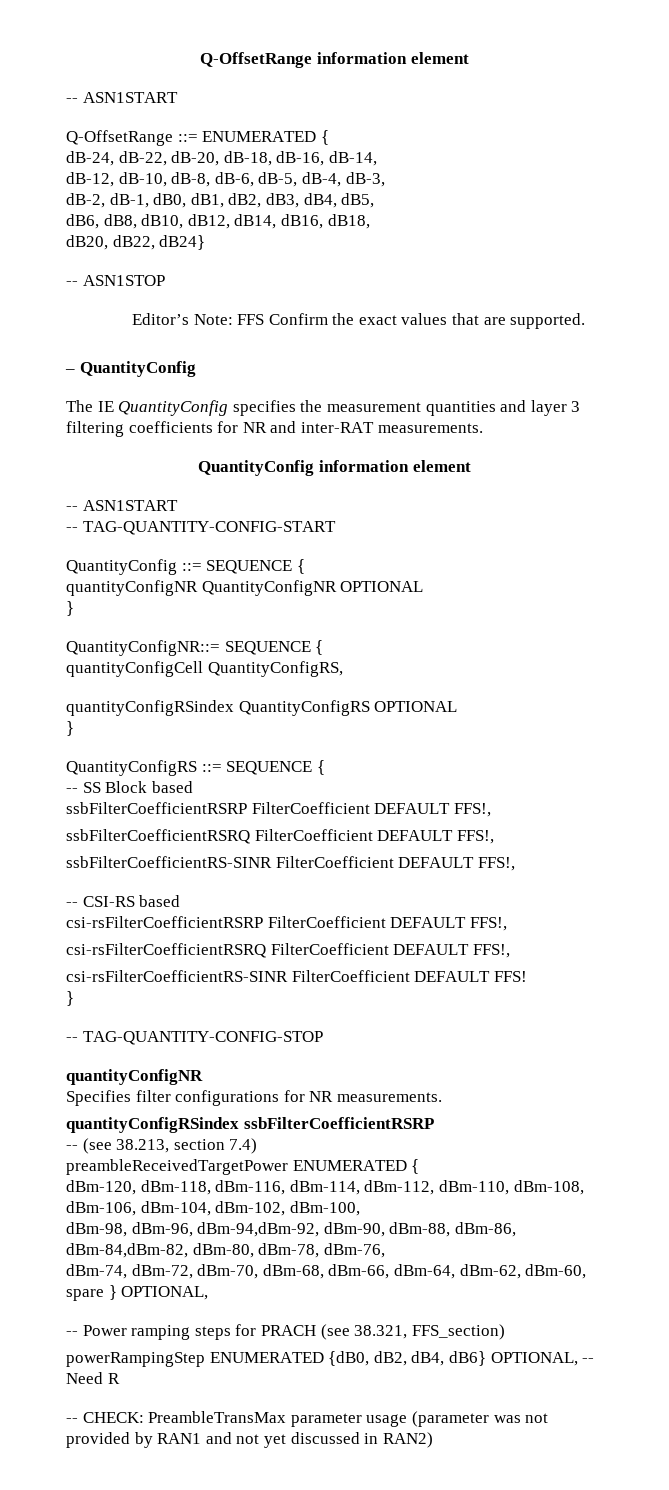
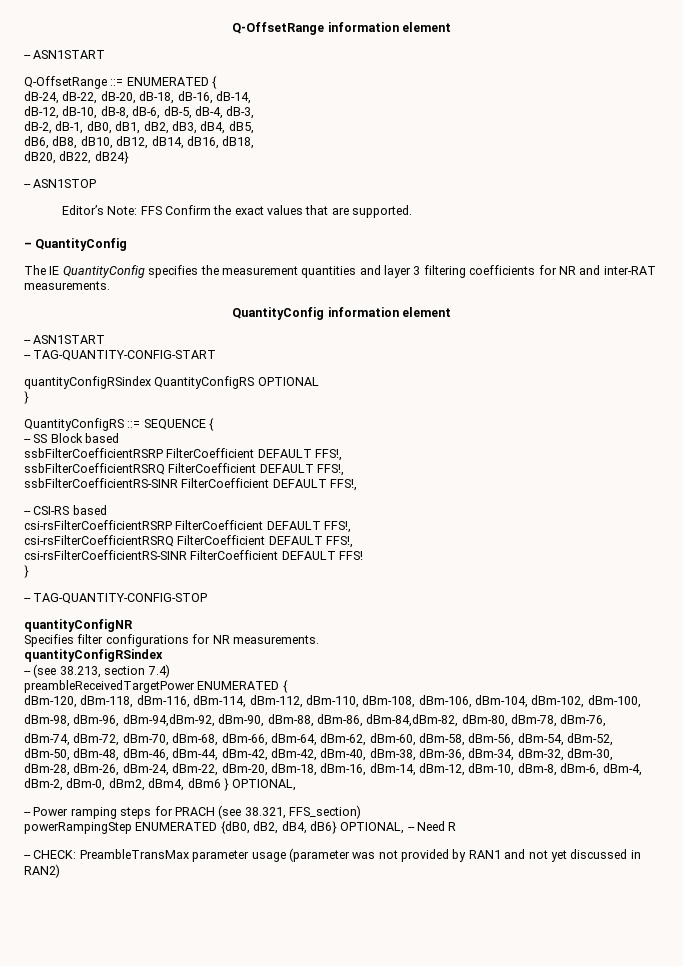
[66,559,305,575] [66,580,424,596] [66,601,74,616] [66,640,324,656] [66,661,343,677] // QuantityConfig ::= SEQUENCE { // quantityConfigNR QuantityConfigNR OPTIONAL // } // QuantityConfigNR::= SEQUENCE { // quantityConfigCell QuantityConfigRS, -> (217, 355) none
[243,1117,434,1129] ssbFilterCoefficientRSRP -> (163, 655) none
[66,1289,104,1301] spare -> [419,733,614,746] [24,748,614,761] [24,763,642,776] [24,778,221,791] dBm-58, dBm-56, dBm-54, dBm-52, dBm-50, dBm-48, dBm-46, dBm-44, dBm-42, dBm-42, dBm-40, dBm-38, dBm-36, dBm-34, dBm-32, dBm-30, dBm-28, dBm-26, dBm-24, dBm-22, dBm-20, dBm-18, dBm-16, dBm-14, dBm-12, dBm-10, dBm-8, dBm-6, dBm-4, dBm-2, dBm-0, dBm2, dBm4, dBm6

